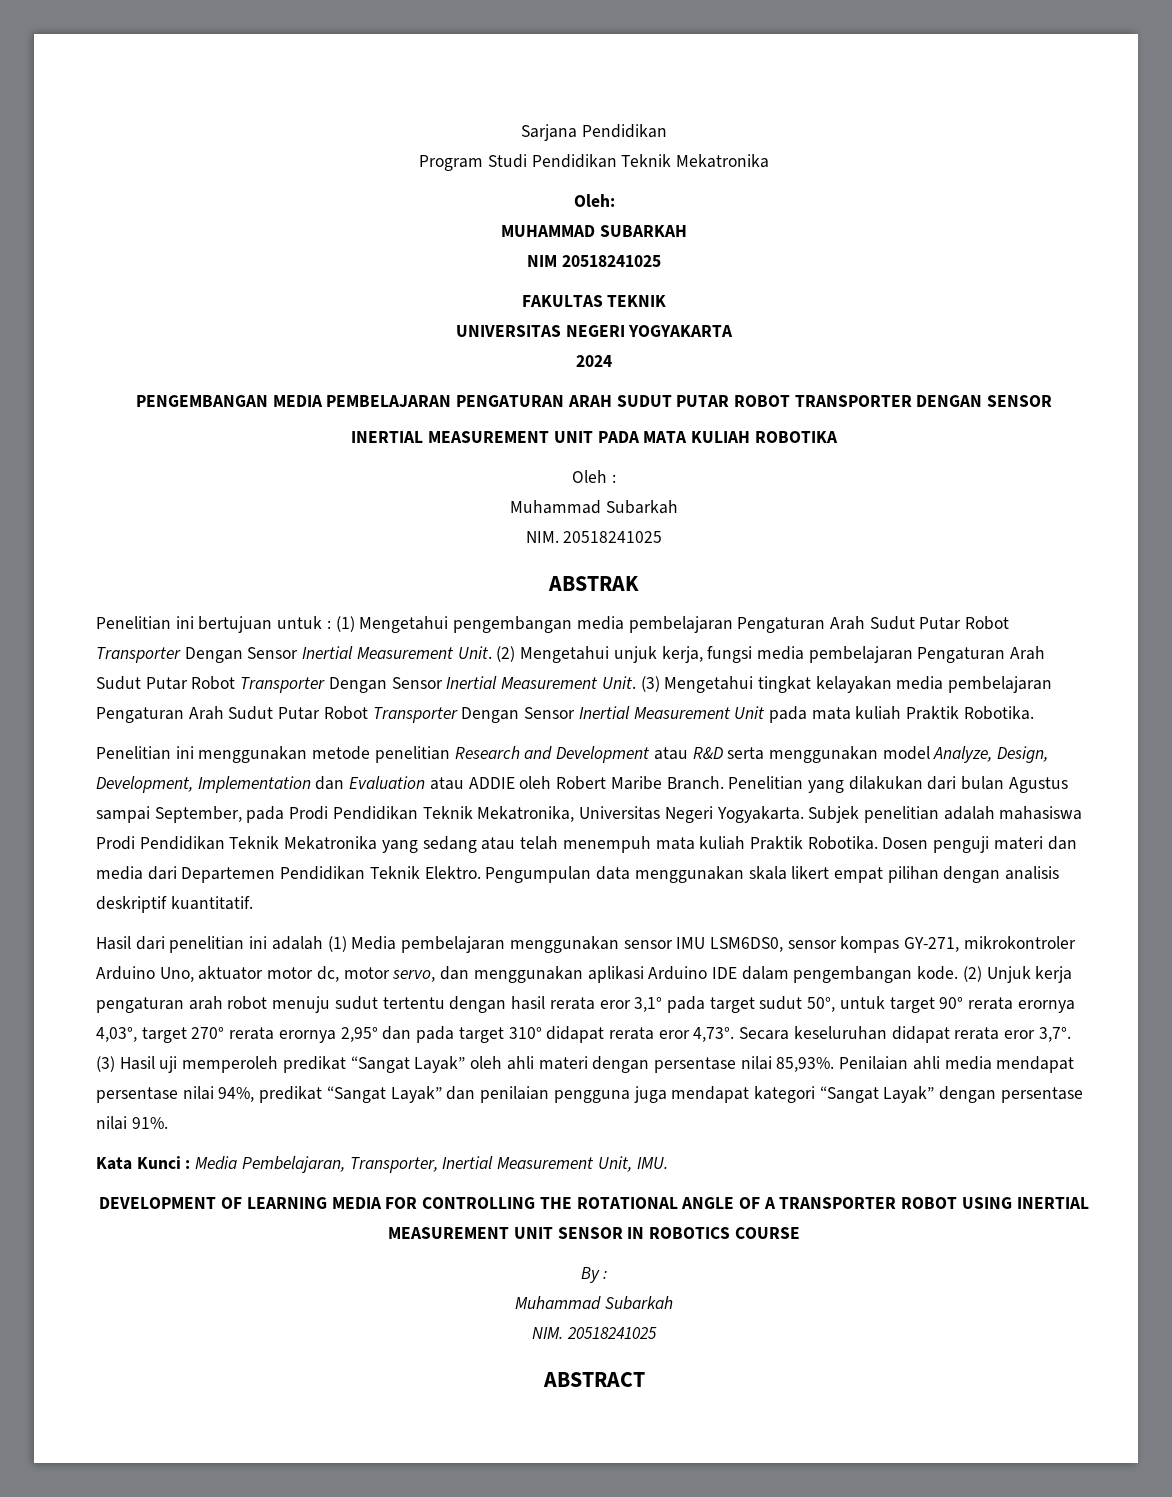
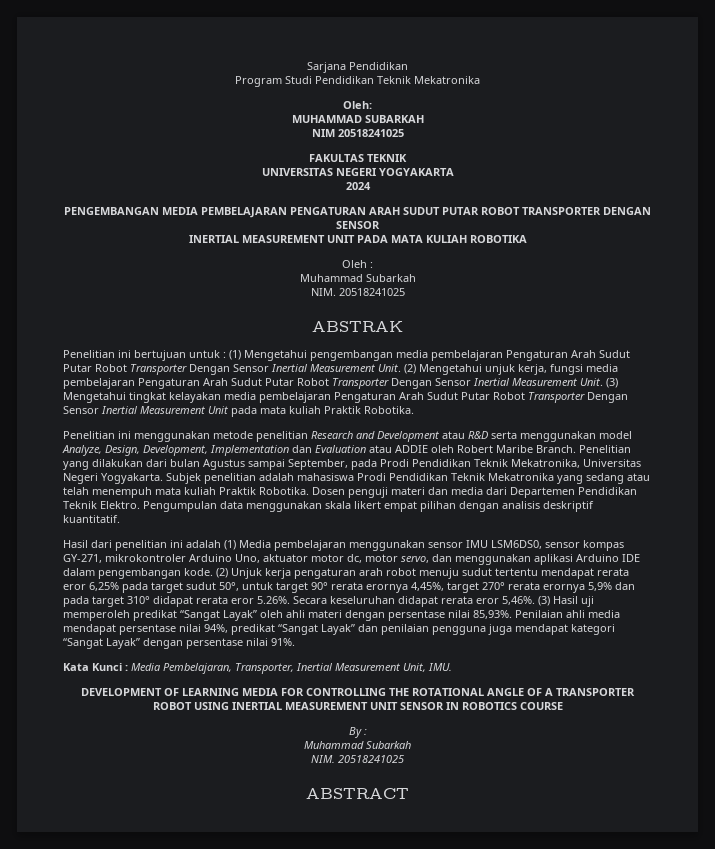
[449,996,663,1013] dengan hasil rerata eror 3,1° -> [541,568,629,579] [63,582,119,591] mendapat rerata eror 6,25%
[96,1027,137,1042] 4,03°, -> [411,582,444,591] 4,45%,
[340,1027,378,1042] 2,95° -> [588,582,612,591] 5,9%
[693,1027,735,1042] 4,73°. -> [257,596,290,604] 5.26%.
[1038,1027,1071,1042] 3,7°. -> [502,596,535,605] 5,46%.

